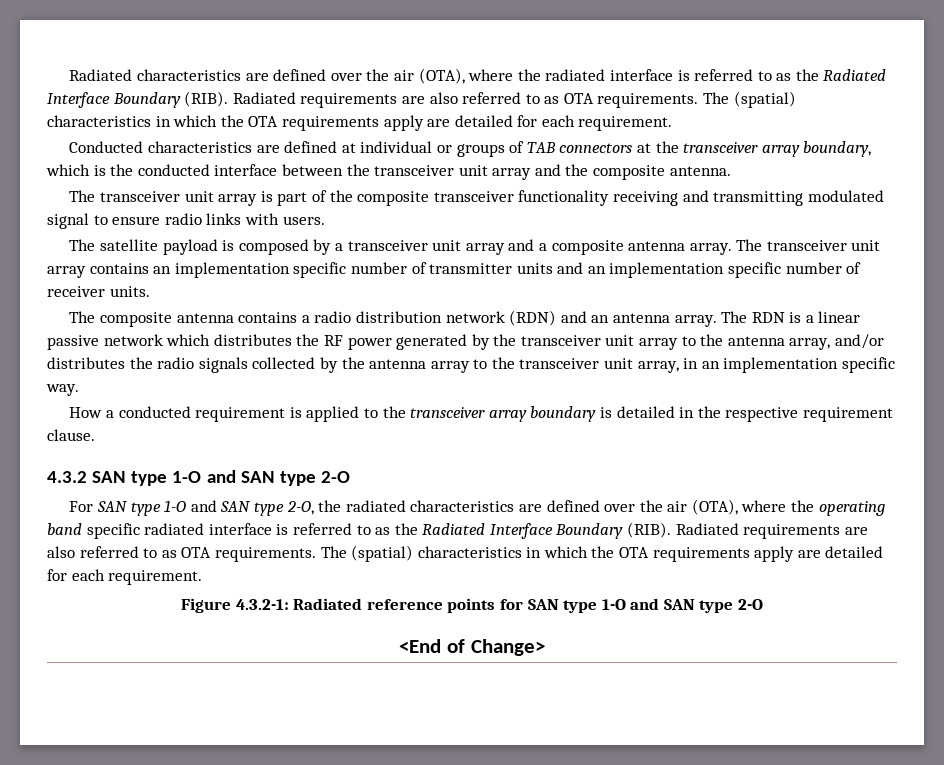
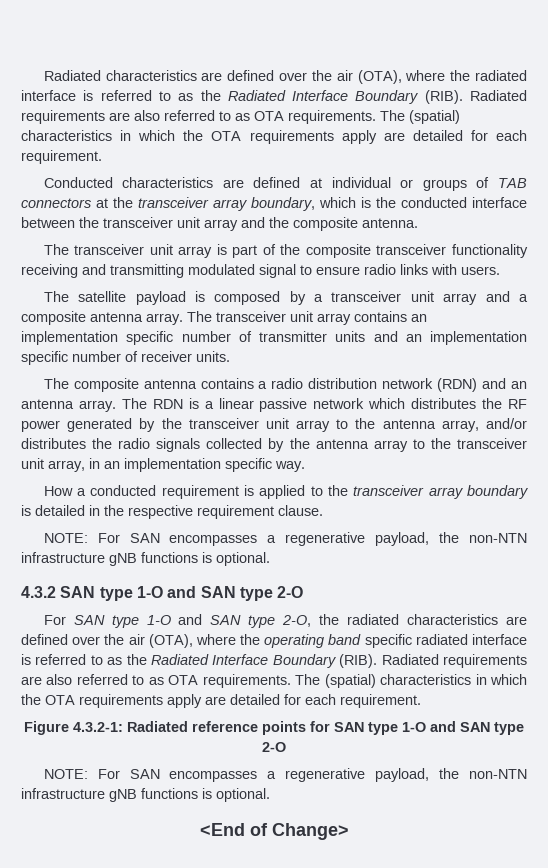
(95, 435) none -> [43,532,527,546] [21,552,270,566] // NOTE: For SAN encompasses a regenerative payload, the non-NTN infrastructure gNB functions is optional.
(764, 604) none -> [43,768,527,782] [21,788,270,802] // NOTE: For SAN encompasses a regenerative payload, the non-NTN infrastructure gNB functions is optional.

